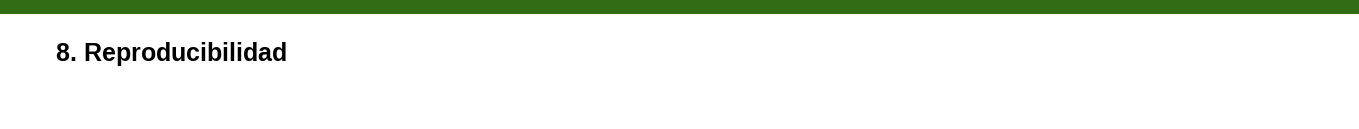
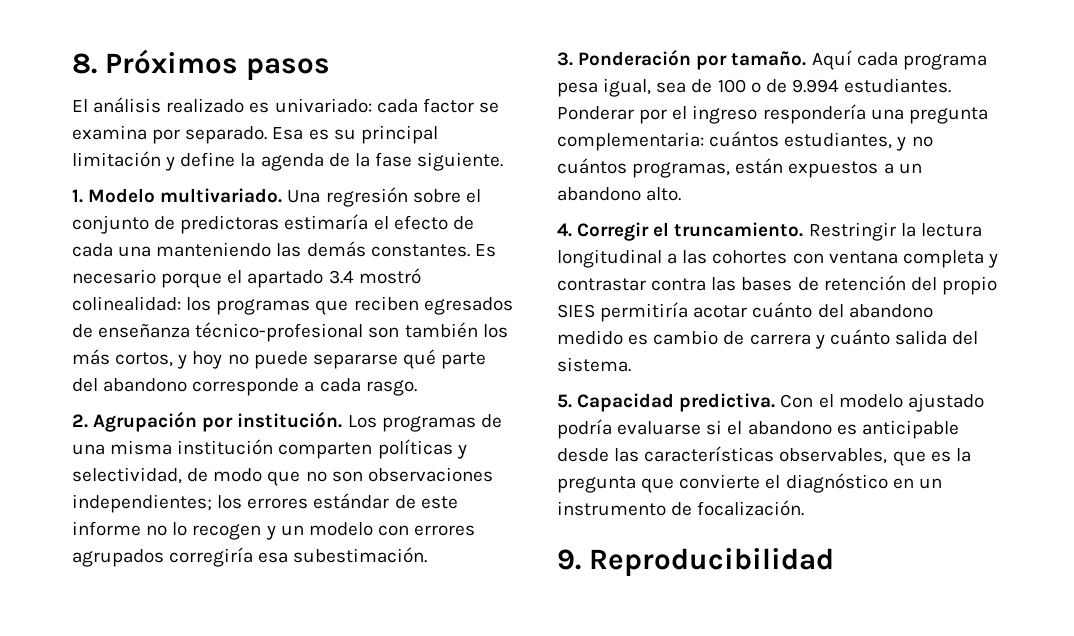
(77, 52) none -> [104,49,330,80] [72,97,499,113] [72,125,438,144] [72,151,504,171] [72,187,481,207] [72,214,474,234] [72,241,496,257] [72,268,421,288] [72,296,513,315] [72,322,508,342] [72,349,487,369] [72,378,417,396] [72,412,502,432] [72,439,467,459] [72,467,493,486] [72,493,458,513] [72,521,476,540] [72,547,428,567] [557,50,987,70] [557,78,952,97] [557,104,988,124] [557,131,933,151] [557,158,922,178] [557,187,682,201] [557,222,982,241] [557,249,998,268] [557,275,997,295] [557,302,933,322] [557,329,979,349] [557,357,631,372] [557,393,984,412] [557,419,959,439] [557,446,971,466] [557,473,942,493] [557,500,805,516] [557,549,581,570] Próximos pasos // El análisis realizado es univariado: cada factor se examina por separado. Esa es su principal limitación y define la agenda de la fase siguiente. // 1. Modelo multivariado. Una regresión sobre el conjunto de predictoras estimaría el efecto de cada una manteniendo las demás constantes. Es necesario porque el apartado 3.4 mostró colinealidad: los programas que reciben egresados de enseñanza técnico-profesional son también los más cortos, y hoy no puede separarse qué parte del abandono corresponde a cada rasgo. // 2. Agrupación por institución. Los programas de una misma institución comparten políticas y selectividad, de modo que no son observaciones independientes; los errores estándar de este informe no lo recogen y un modelo con errores agrupados corregiría esa subestimación. // 3. Ponderación por tamaño. Aquí cada programa pesa igual, sea de 100 o de 9.994 estudiantes. Ponderar por el ingreso respondería una pregunta complementaria: cuántos estudiantes, y no cuántos programas, están expuestos a un abandono alto. // 4. Corregir el truncamiento. Restringir la lectura longitudinal a las cohortes con ventana completa y contrastar contra las bases de retención del propio SIES permitiría acotar cuánto del abandono medido es cambio de carrera y cuánto salida del sistema. // 5. Capacidad predictiva. Con el modelo ajustado podría evaluarse si el abandono es anticipable desde las características observables, que es la pregunta que convierte el diagnóstico en un instrumento de focalización. // 9.

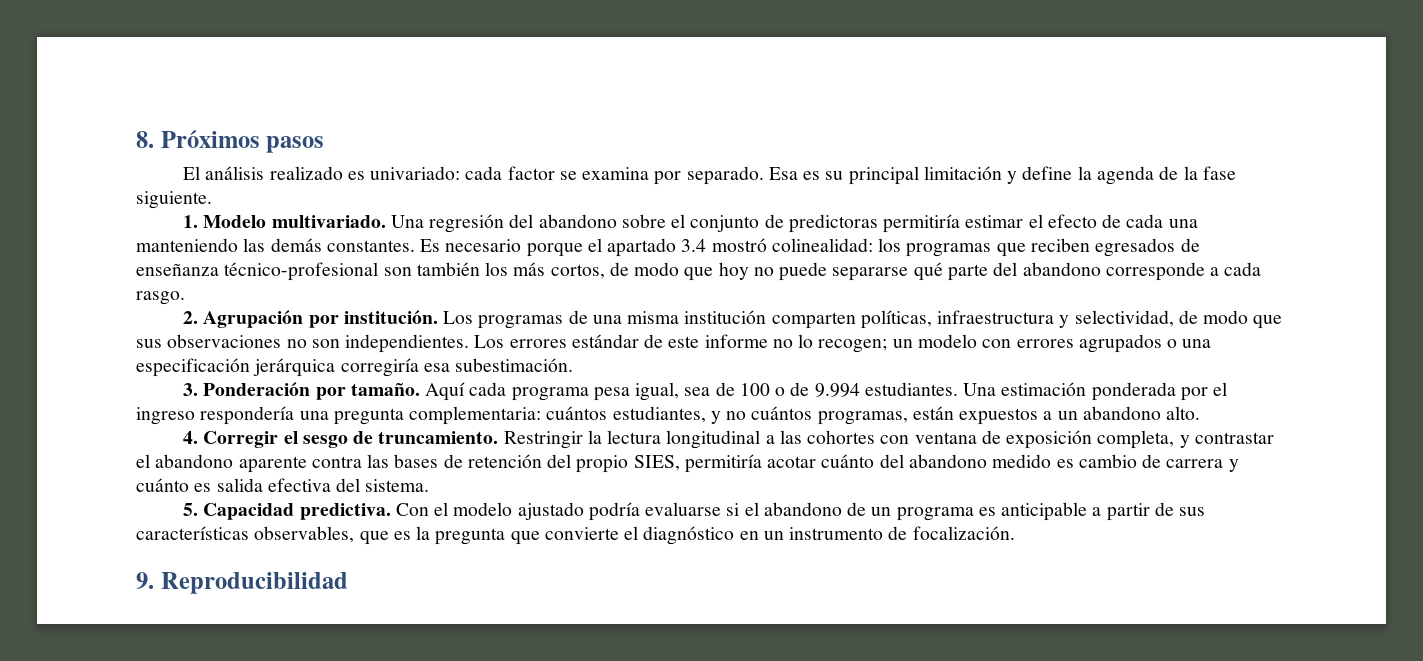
(408, 197) none -> [509,214,617,228] del abandono
[284,214,369,230] estimaría -> [883,214,1024,233] permitiría estimar
[177,354,188,369] y -> [609,262,714,281] de modo que
[377,439,453,459] políticas -> [860,310,1055,329] políticas, infraestructura
[305,467,493,482] [72,494,243,513] no son observaciones independientes; los -> [136,334,505,353] sus observaciones no son independientes. Los
[192,524,276,540] recogen y -> [818,339,888,353] recogen;
(164, 558) none -> [1167,339,1212,348] [136,358,336,377] o una especificación jerárquica
[557,106,634,120] Ponderar -> [963,382,1176,401] Una estimación ponderada
(670, 229) none -> [302,431,374,448] sesgo de
[902,250,998,268] [557,278,646,291] completa y contrastar -> [981,430,1275,449] [136,454,307,473] de exposición completa, y contrastar el abandono aparente
[557,304,595,318] SIES -> [633,455,680,471] SIES,
[894,330,947,345] salida -> [194,478,331,492] es salida efectiva
[836,420,959,439] [557,448,640,462] es anticipable desde las -> [847,502,1206,521] de un programa es anticipable a partir de sus

